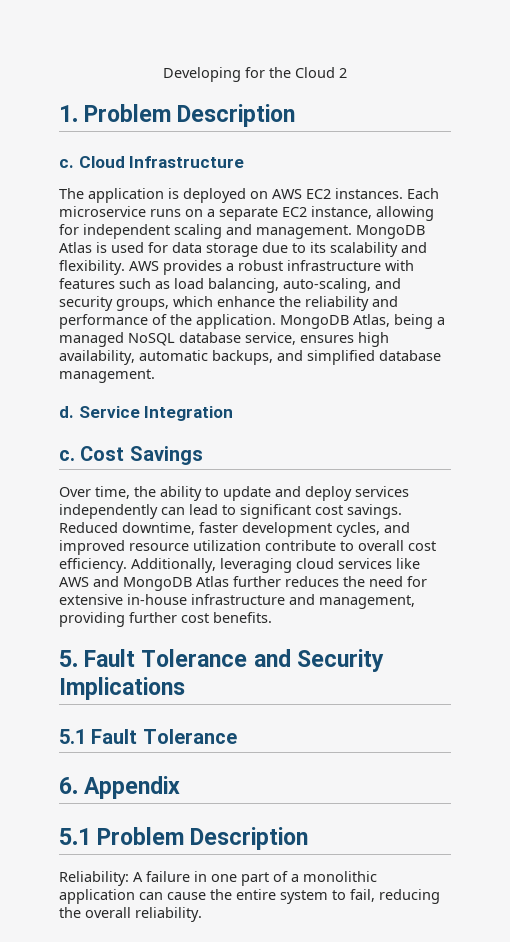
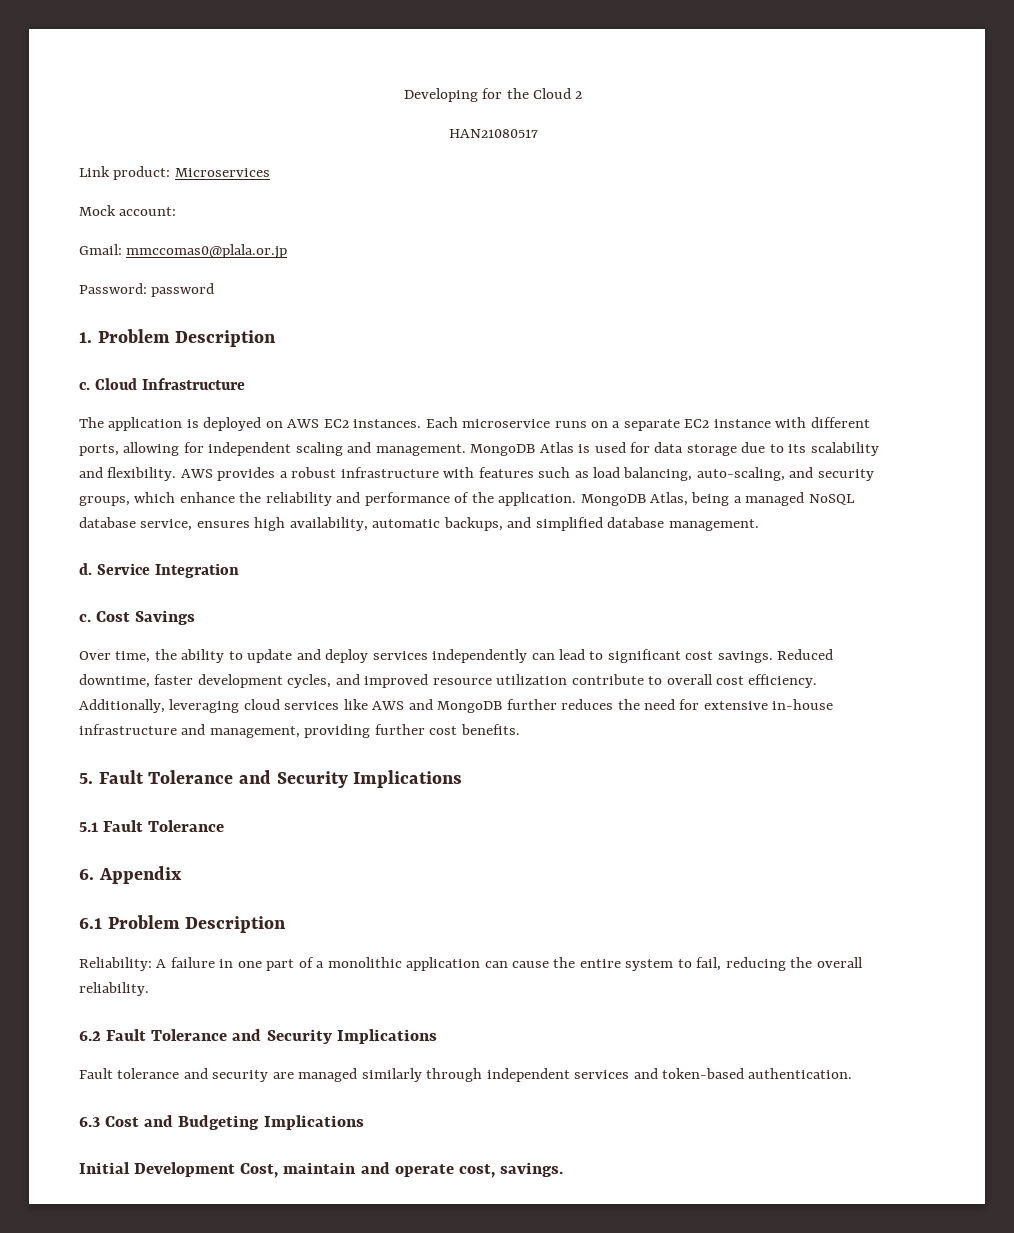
(347, 73) none -> [448,129,538,138] [79,166,270,180] [79,205,177,216] [79,244,288,259] [79,283,215,297] // HAN21080517 // Link product: Microservices // Mock account: // Gmail: mmccomas0@plala.or.jp // Password: password
[311,206,372,219] instance, -> [713,417,870,428] [79,444,119,456] instance with different ports,
[196,576,229,587] Atlas -> (503, 707) none
[59,828,91,845] 5.1 -> [79,918,102,929] 6.1
(202, 914) none -> [79,1029,437,1044] [79,1068,853,1082] [79,1115,364,1130] [79,1162,563,1178] // 6.2 Fault Tolerance and Security Implications // Fault tolerance and security are managed similarly through independent services and token-based authentication. // 6.3 Cost and Budgeting Implications // Initial Development Cost, maintain and operate cost, savings.

